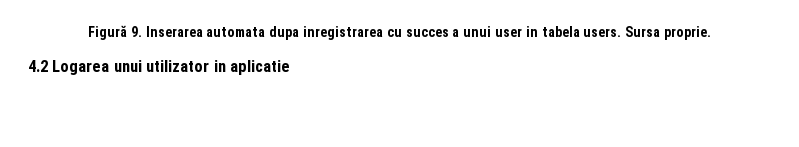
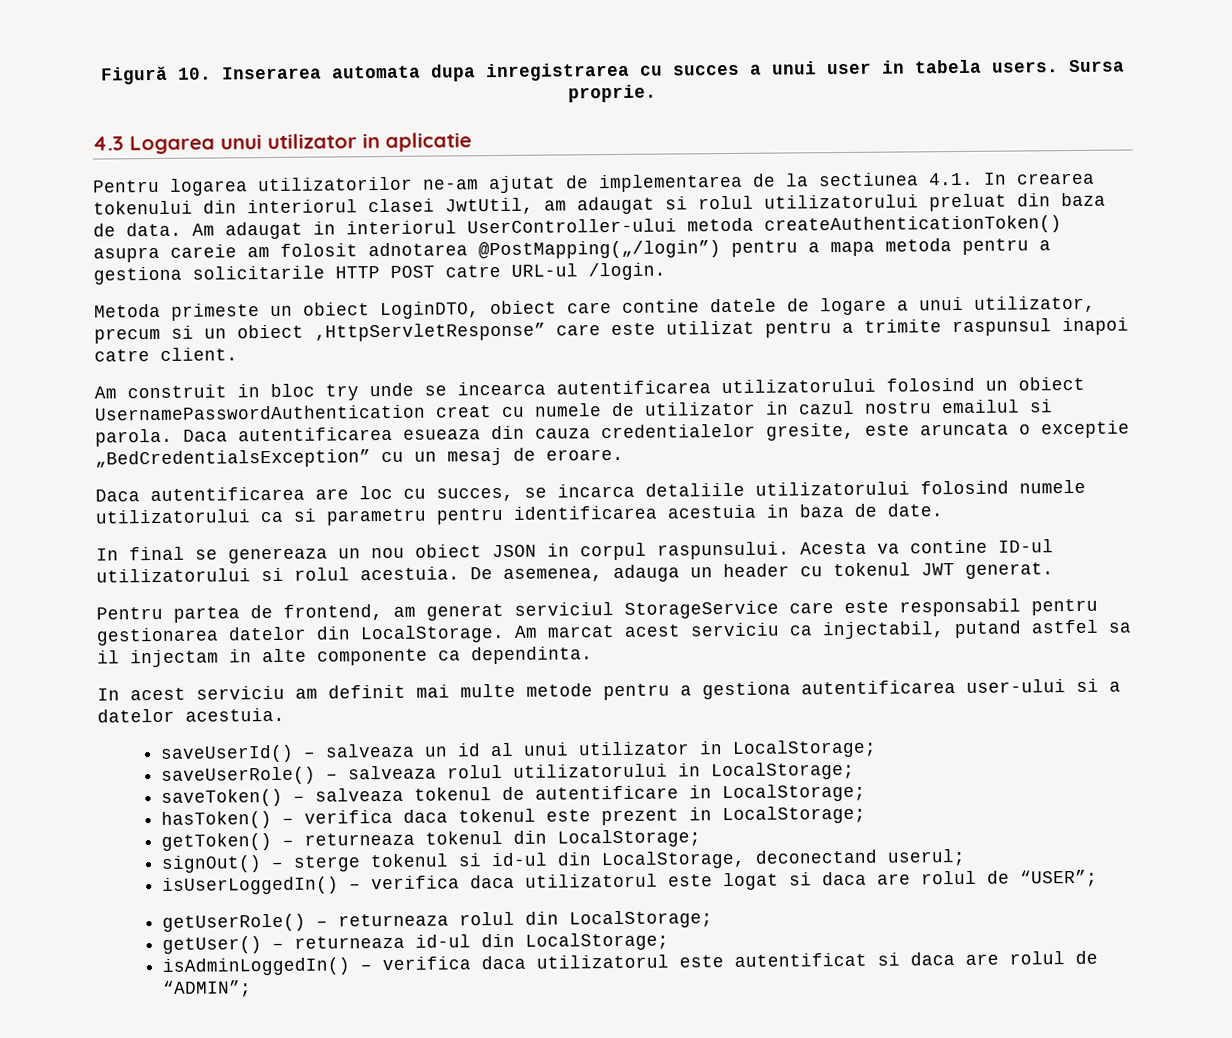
[130,26,142,37] 9. -> [177,67,212,80] 10.
[28,60,48,72] 4.2 -> [92,136,124,151] 4.3
(291, 67) none -> [93,172,1095,196] [93,192,1106,215] [93,215,1062,240] [93,238,1051,263] [93,262,666,285] [94,295,1096,321] [94,317,1129,344] [94,347,238,362] [94,376,1085,401] [95,399,1053,421] [95,420,1130,447] [95,447,624,469] [95,479,1086,502] [95,503,943,526] [96,539,1054,564] [96,562,1054,583] [96,598,1098,623] [96,619,1132,646] [97,646,593,668] [97,678,1121,701] [97,707,285,723] [160,739,878,763] [161,761,856,785] [161,783,867,807] [161,805,867,829] [161,829,702,851] [161,848,967,873] [162,869,1099,895] [162,910,714,932] [162,932,670,954] [162,950,1099,976] [163,980,253,998] // Pentru logarea utilizatorilor ne-am ajutat de implementarea de la sectiunea 4.1. In crearea tokenului din interiorul clasei JwtUtil, am adaugat si rolul utilizatorului preluat din baza de data. Am adaugat in interiorul UserController-ului metoda createAuthenticationToken() asupra careie am folosit adnotarea @PostMapping(„/login”) pentru a mapa metoda pentru a gestiona solicitarile HTTP POST catre URL-ul /login. // Metoda primeste un obiect LoginDTO, obiect care contine datele de logare a unui utilizator, precum si un obiect ‚HttpServletResponse” care este utilizat pentru a trimite raspunsul inapoi catre client. // Am construit in bloc try unde se incearca autentificarea utilizatorului folosind un obiect UsernamePasswordAuthentication creat cu numele de utilizator in cazul nostru emailul si parola. Daca autentificarea esueaza din cauza credentialelor gresite, este aruncata o exceptie „BedCredentialsException” cu un mesaj de eroare. // Daca autentificarea are loc cu succes, se incarca detaliile utilizatorului folosind numele utilizatorului ca si parametru pentru identificarea acestuia in baza de date. // In final se genereaza un nou obiect JSON in corpul raspunsului. Acesta va contine ID-ul utilizatorului si rolul acestuia. De asemenea, adauga un header cu tokenul JWT generat. // Pentru partea de frontend, am generat serviciul StorageService care este responsabil pentru gestionarea datelor din LocalStorage. Am marcat acest serviciu ca injectabil, putand astfel sa il injectam in alte componente ca dependinta. // In acest serviciu am definit mai multe metode pentru a gestiona autentificarea user-ului si a datelor acestuia. // saveUserId() – salveaza un id al unui utilizator in LocalStorage; // saveUserRole() – salveaza rolul utilizatorului in LocalStorage; // saveToken() – salveaza tokenul de autentificare in LocalStorage; // hasToken() – verifica daca tokenul este prezent in LocalStorage; // getToken() – returneaza tokenul din LocalStorage; // signOut() – sterge tokenul si id-ul din LocalStorage, deconectand userul; // isUserLoggedIn() – verifica daca utilizatorul este logat si daca are rolul de “USER”; // getUserRole() – returneaza rolul din LocalStorage; // getUser() – returneaza id-ul din LocalStorage; // isAdminLoggedIn() – verifica daca utilizatorul este autentificat si daca are rolul de “ADMIN”;

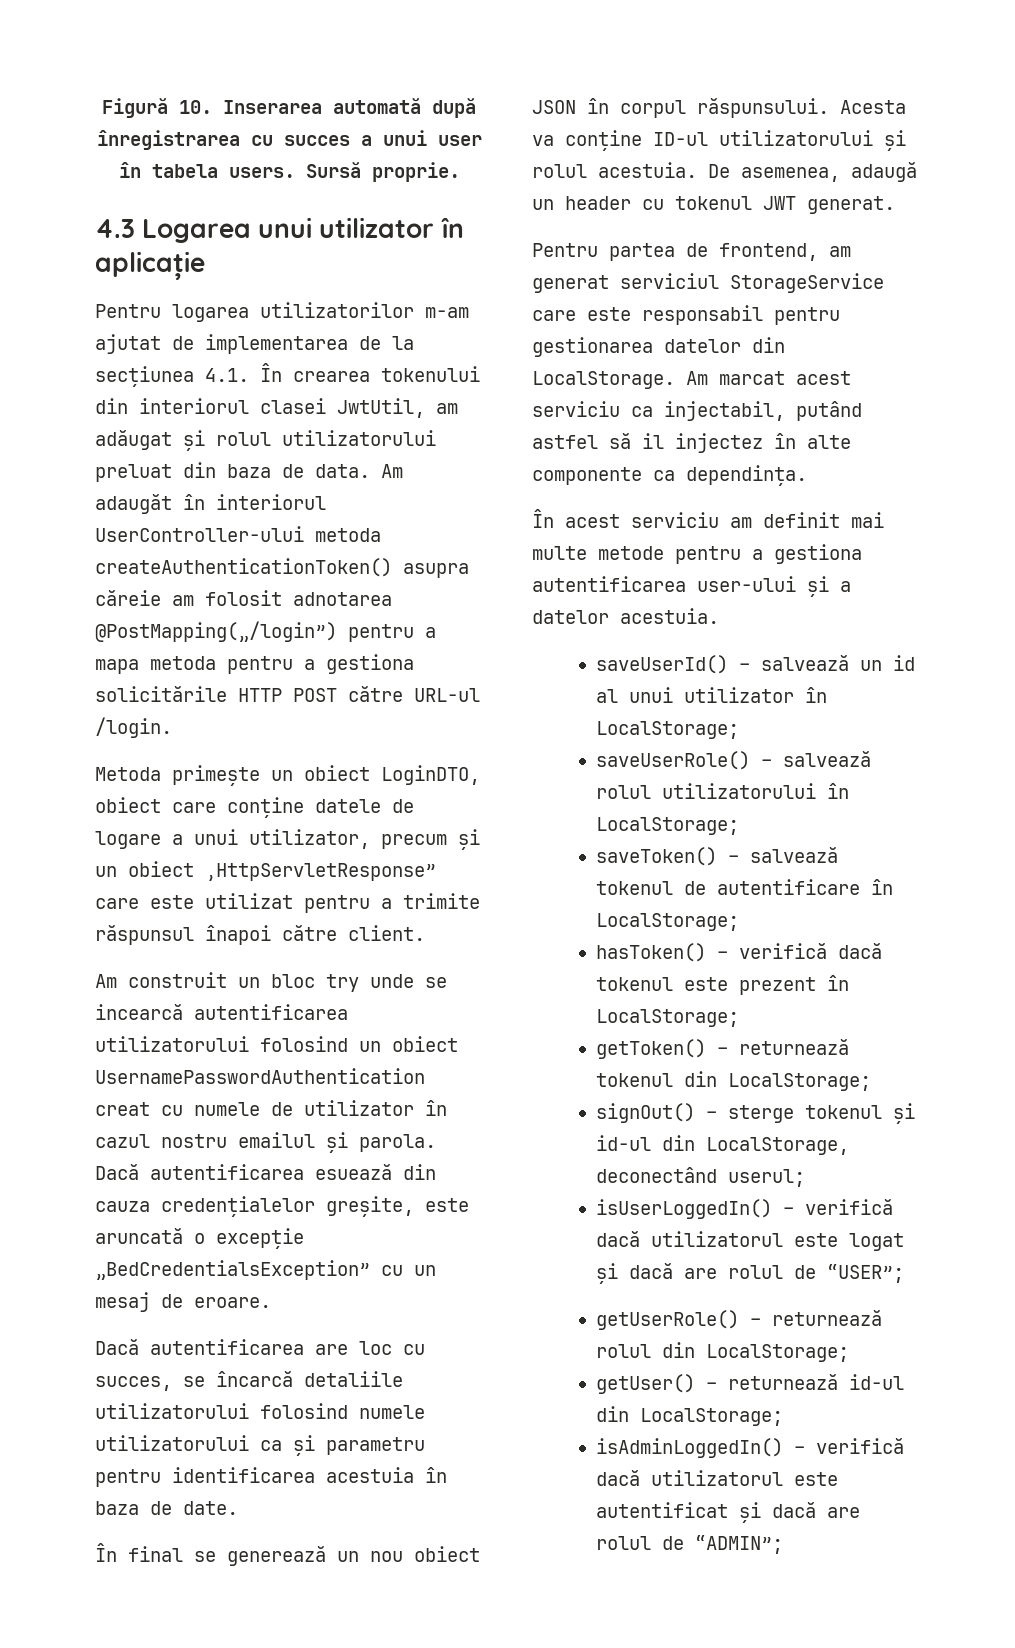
[331,62,630,82] automata dupa inregistrarea -> [333,98,476,118] [96,130,240,150] automată după înregistrarea
[881,60,905,74] in -> [118,162,141,178] în
[1068,59,1125,73] Sursa -> [305,162,361,178] Sursă
[362,132,472,152] in aplicatie -> [440,218,464,238] [95,251,205,280] în aplicație
[423,179,479,190] ne-am -> [425,307,469,318] m-am
[818,172,1007,187] sectiunea 4.1. In -> [95,363,282,387] secțiunea 4.1. În
[577,196,688,215] adaugat si -> [95,430,205,451] adăugat și
[225,221,336,240] adaugat in -> [95,494,205,514] adaugăt în
[170,244,237,258] careie -> [95,590,161,606] căreie
[192,265,325,280] solicitarile -> [95,686,227,702] solicitările
[445,264,501,278] catre -> [348,686,403,702] către
[171,303,260,321] primeste -> [172,765,260,786] primește
[622,299,700,313] contine -> [227,797,304,818] conține
[171,325,194,339] si -> [458,829,480,850] și
[952,317,1129,337] [94,349,150,362] raspunsul inapoi catre -> [95,925,337,945] răspunsul înapoi către
[237,384,260,398] in -> [238,977,260,988] un
[457,381,546,396] incearca -> [95,1004,183,1020] incearcă
[765,401,789,415] in -> [425,1100,447,1116] în
[1029,399,1053,413] [95,420,1130,447] si parola. Daca autentificarea esueaza din cauza credentialelor gresite, este aruncata o exceptie -> [326,1132,436,1153] [95,1164,436,1180] [95,1196,469,1217] [95,1228,304,1249] și parola. Dacă autentificarea esuează din cauza credențialelor greșite, este aruncată o excepție
[95,489,140,502] Daca -> [95,1339,139,1355] Dacă
[557,483,635,498] incarca -> [216,1371,293,1387] încarcă
[293,508,317,522] si -> [293,1435,315,1456] și
[766,504,789,518] in -> [425,1467,447,1483] în
[96,548,119,561] In -> [95,1543,117,1562] În
[228,547,328,564] genereaza -> [227,1546,326,1566] generează
[547,541,790,561] in corpul raspunsului. -> [587,98,829,118] în corpul răspunsului.
[910,539,988,554] contine -> [565,130,642,151] conține
[261,567,284,582] si -> [884,130,906,151] și
[613,564,680,583] adauga -> [851,162,917,182] adaugă
[954,619,1132,639] [97,649,252,668] putand astfel sa il injectam in -> [796,401,862,421] [532,433,796,453] putând astfel să il injectez în
[471,646,593,665] [97,688,120,701] dependinta. // In -> [686,465,807,486] [532,509,554,528] dependința. // În
[1076,678,1099,692] si -> [807,576,829,597] și
[325,743,416,758] salveaza -> [760,655,849,671] salvează
[699,741,724,755] in -> [804,687,827,703] în
[348,763,702,780] salveaza rolul utilizatorului in -> [782,751,871,767] [595,783,849,799] salvează rolul utilizatorului în
[315,787,405,802] salveaza -> [749,847,838,863] salvează
[689,785,713,799] in -> [870,879,893,895] în
[304,809,449,824] verifica daca -> [738,943,882,959] verifică dacă
[689,807,713,821] in -> [826,975,849,991] în
[304,832,416,846] returneaza -> [738,1039,849,1055] returnează
[458,853,483,867] si -> [892,1103,915,1124] și
[755,849,879,864] deconectand -> [595,1167,717,1183] deconectând
[371,874,516,890] verifica daca -> [804,1199,893,1215] [595,1231,640,1247] verifică dacă
[789,871,868,886] si daca -> [595,1263,673,1284] și dacă
[338,913,450,927] returneaza -> [771,1310,882,1326] returnează
[294,935,406,949] returneaza -> [727,1374,838,1390] returnează
[382,955,527,971] verifica daca -> [815,1438,904,1454] [595,1470,640,1486] verifică dacă
[877,952,956,966] si daca -> [738,1502,816,1523] și dacă

